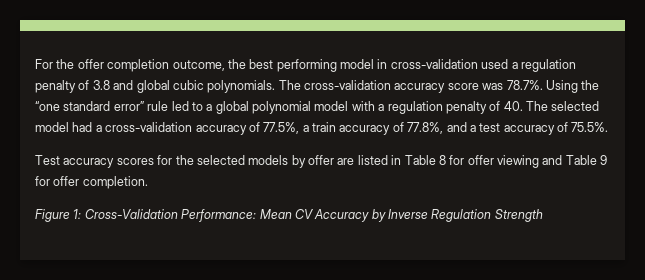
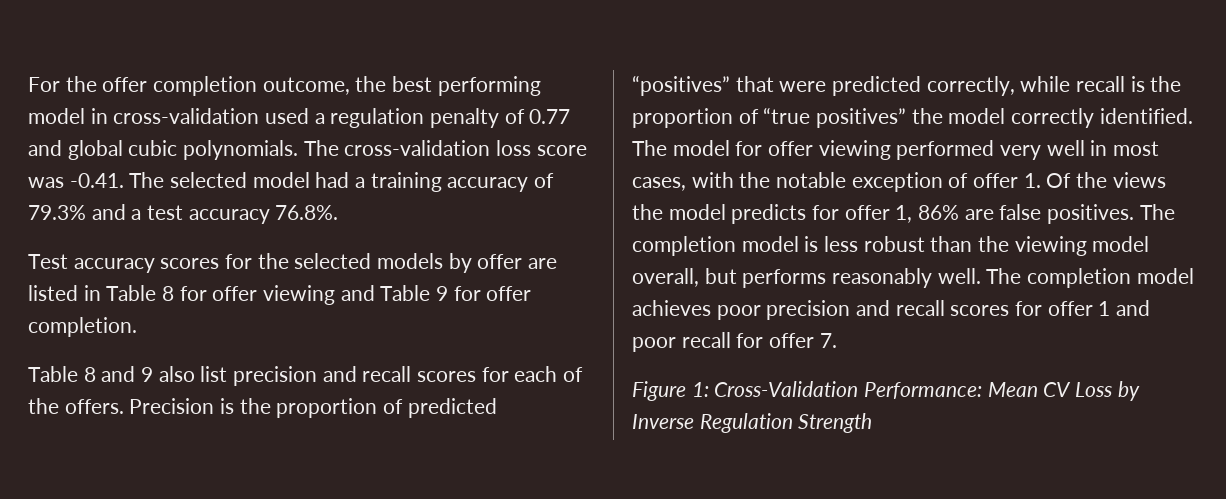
[92,80,110,90] 3.8 -> [529,109,571,124] 0.77
[394,83,446,93] accuracy -> [496,140,532,156] loss
[506,80,600,93] [35,101,523,114] 78.7%. Using the “one standard error” rule led to a global polynomial model with a regulation penalty of 40. -> [69,173,124,188] -0.41.
[105,122,444,135] cross-validation accuracy of 77.5%, a train accuracy of 77.8%, -> [370,172,555,192] [28,205,86,220] training accuracy of 79.3%
[557,122,609,132] of 75.5%. -> [275,205,339,220] 76.8%.
(148, 182) none -> [28,366,584,386] [28,398,497,418] [632,75,1182,96] [632,107,1193,128] [632,140,1160,160] [632,172,1166,192] [632,204,1175,224] [632,236,1150,256] [632,268,1194,288] [632,300,1151,320] [632,332,837,352] // Table 8 and 9 also list precision and recall scores for each of the offers. Precision is the proportion of predicted “positives” that were predicted correctly, while recall is the proportion of “true positives” the model correctly identified. The model for offer viewing performed very well in most cases, with the notable exception of offer 1. Of the views the model predicts for offer 1, 86% are false positives. The completion model is less robust than the viewing model overall, but performs reasonably well. The completion model achieves poor precision and recall scores for offer 1 and poor recall for offer 7.
[314,209,370,222] Accuracy -> [1075,382,1113,397] Loss

